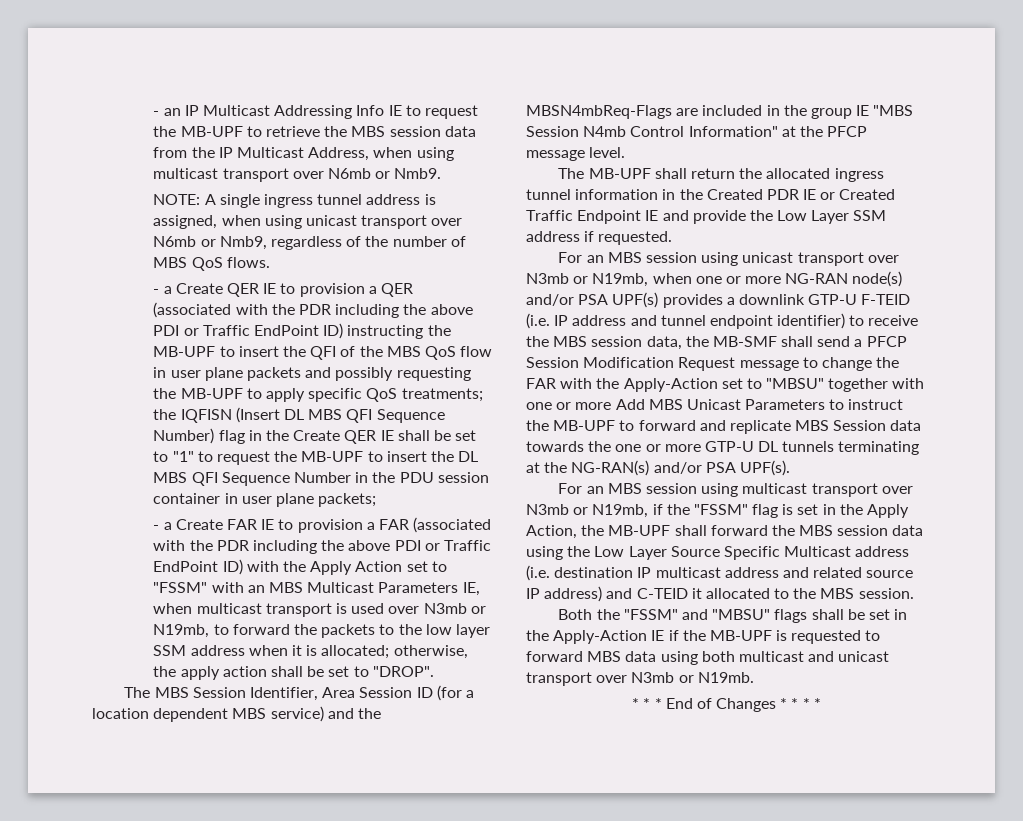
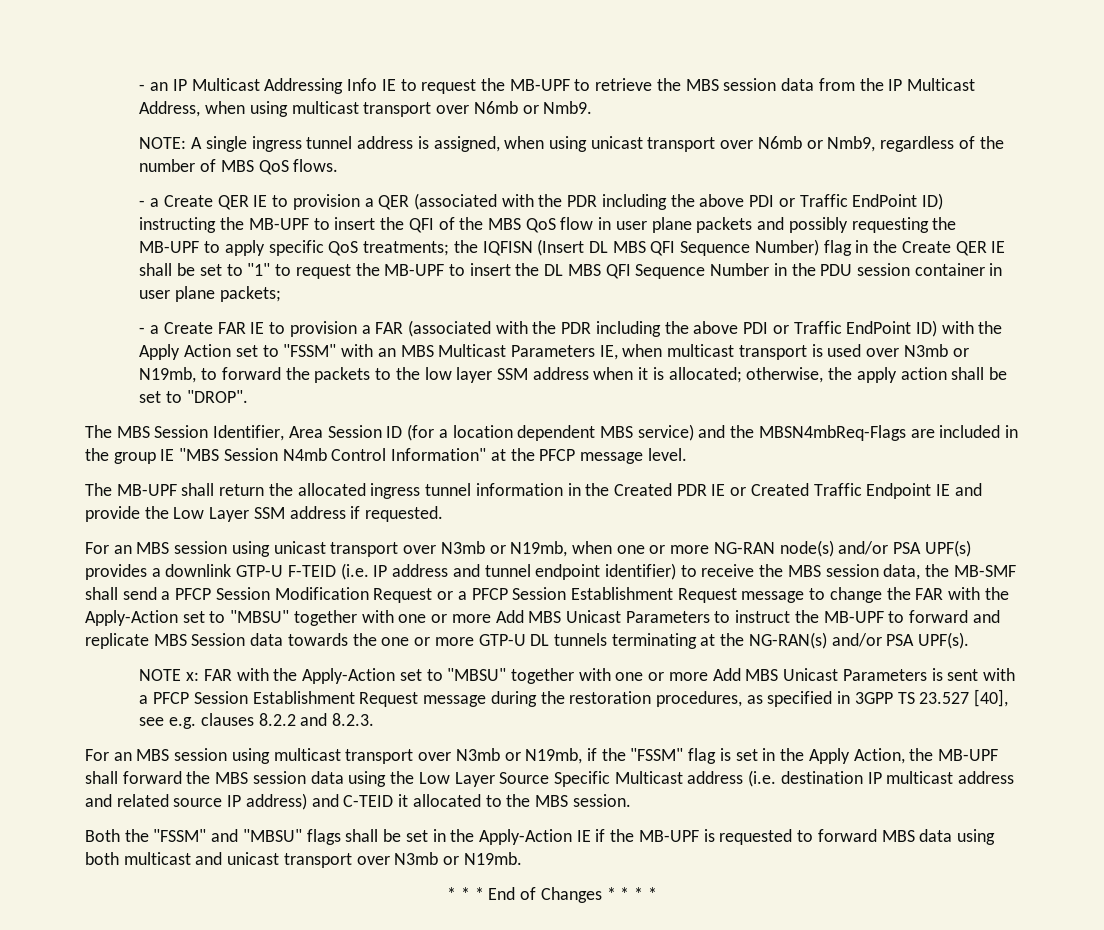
(736, 364) none -> [437,587,737,603] or a PFCP Session Establishment Request
(790, 468) none -> [139,668,1015,684] [139,689,1009,707] [139,713,375,729] // NOTE x: FAR with the Apply-Action set to "MBSU" together with one or more Add MBS Unicast Parameters is sent with a PFCP Session Establishment Request message during the restoration procedures, as specified in 3GPP TS 23.527 [40], see e.g. clauses 8.2.2 and 8.2.3.

